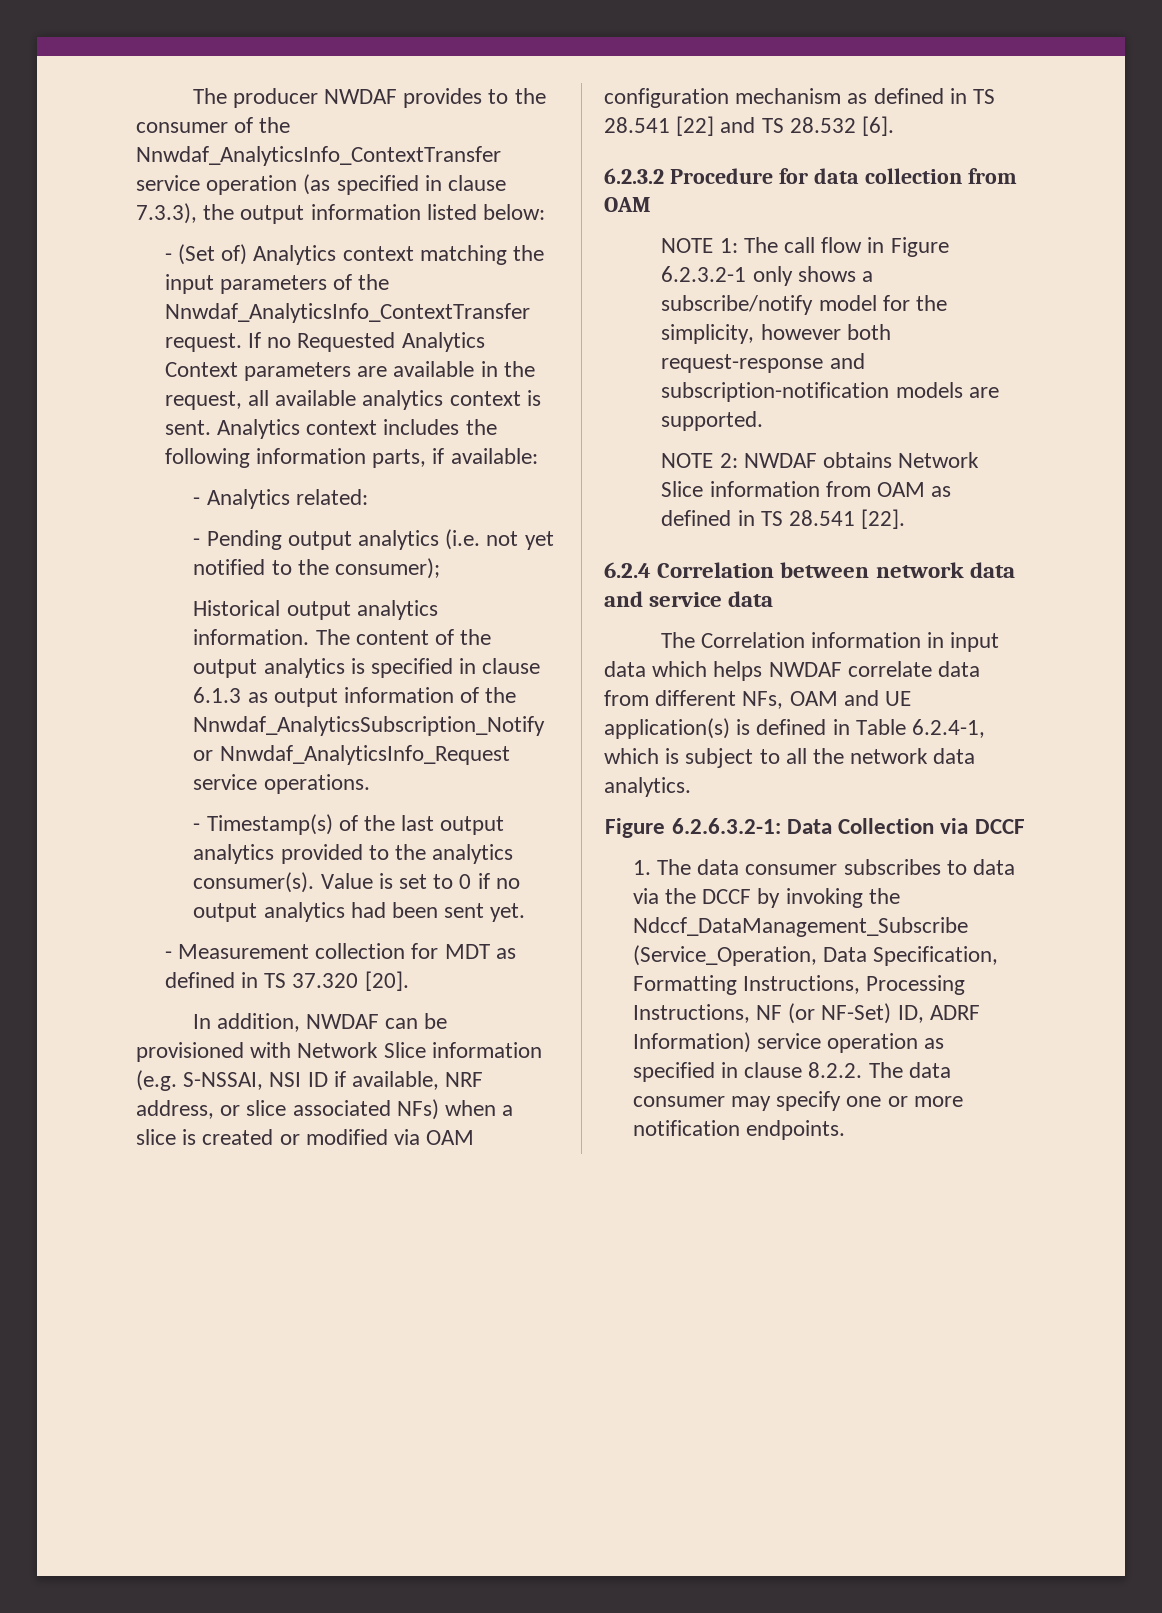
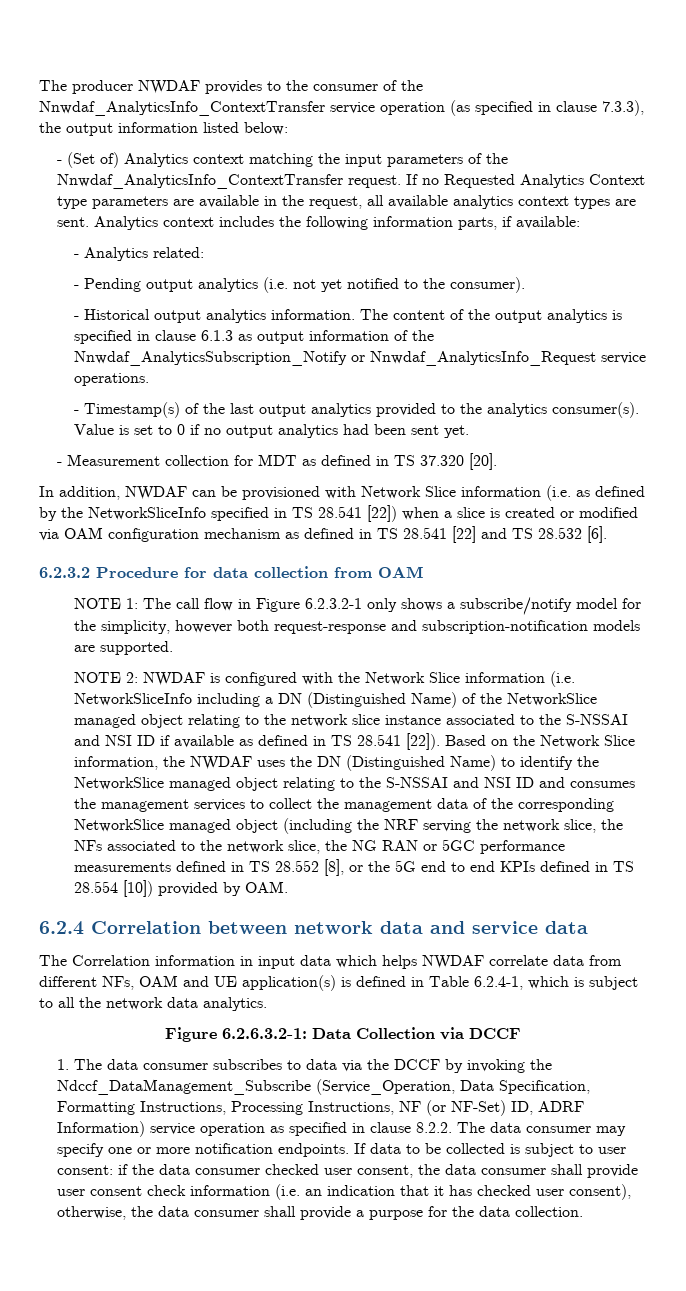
(238, 369) none -> [56,196,87,209] type
[526,390,541,406] is -> [573,196,636,209] types are
[335,558,441,579] consumer); // -> [450,277,526,293] [74,316,80,320] consumer). // -
[136,1070,484,1091] [136,1099,439,1120] (e.g. S-NSSAI, NSI ID if available, NRF address, or slice associated NFs) -> [546,485,645,501] [39,505,397,522] (i.e. as defined by the NetworkSliceInfo specified in TS 28.541 [22])
[823,452,980,468] [661,481,952,497] [661,509,906,529] obtains Network Slice information from OAM as defined in TS 28.541 [22]. -> [210,671,576,687] [74,692,598,708] [74,714,629,728] [74,733,636,750] [74,755,600,771] [74,777,636,791] [74,798,615,812] [74,818,624,834] [74,839,566,854] [74,859,635,876] [74,880,289,897] is configured with the Network Slice information (i.e. NetworkSliceInfo including a DN (Distinguished Name) of the NetworkSlice managed object relating to the network slice instance associated to the S-NSSAI and NSI ID if available as defined in TS 28.541 [22]). Based on the Network Slice information, the NWDAF uses the DN (Distinguished Name) to identify the NetworkSlice managed object relating to the S-NSSAI and NSI ID and consumes the management services to collect the management data of the corresponding NetworkSlice managed object (including the NRF serving the network slice, the NFs associated to the network slice, the NG RAN or 5GC performance measurements defined in TS 28.552 [8], or the 5G end to end KPIs defined in TS 28.554 [10]) provided by OAM.
(845, 1130) none -> [353,1143,626,1157] [56,1164,638,1178] [56,1184,631,1200] [56,1206,583,1220] If data to be collected is subject to user consent: if the data consumer checked user consent, the data consumer shall provide user consent check information (i.e. an indication that it has checked user consent), otherwise, the data consumer shall provide a purpose for the data collection.

